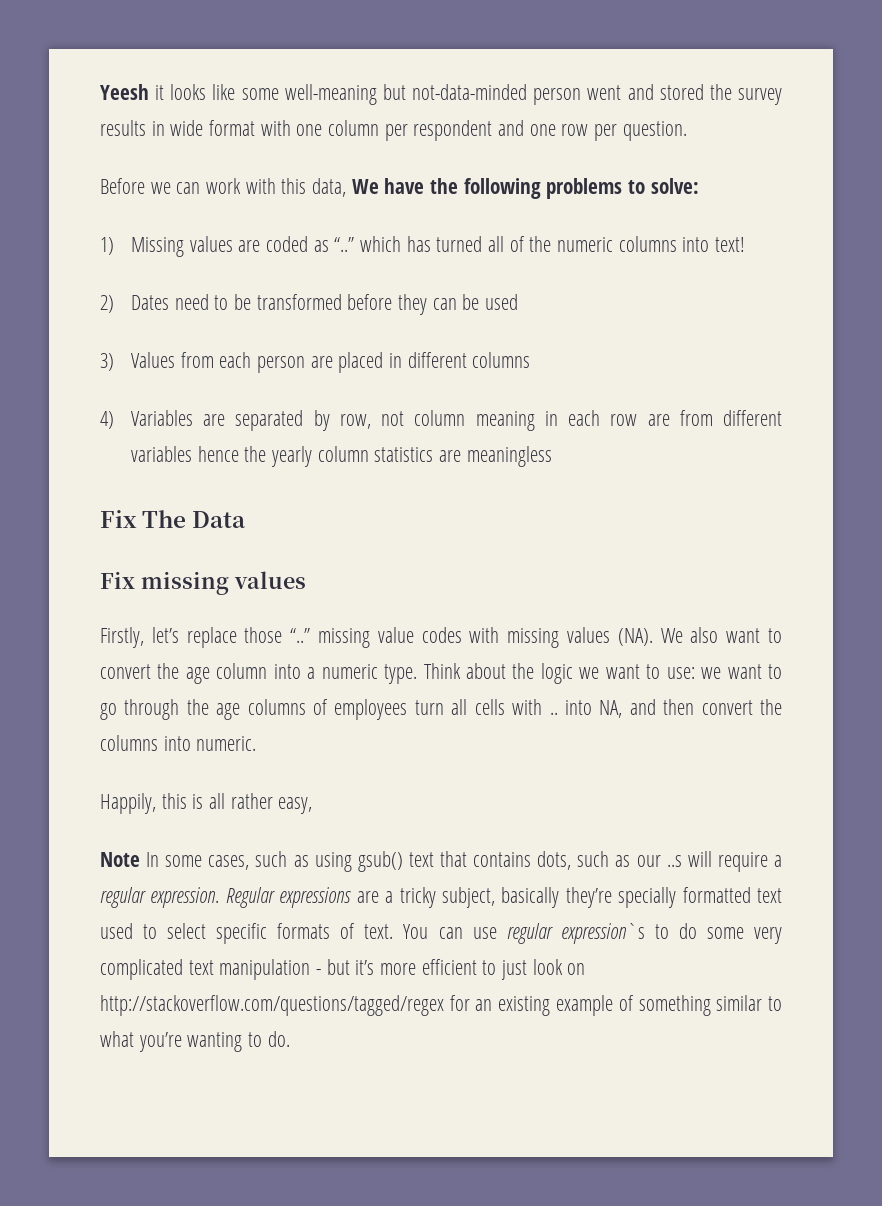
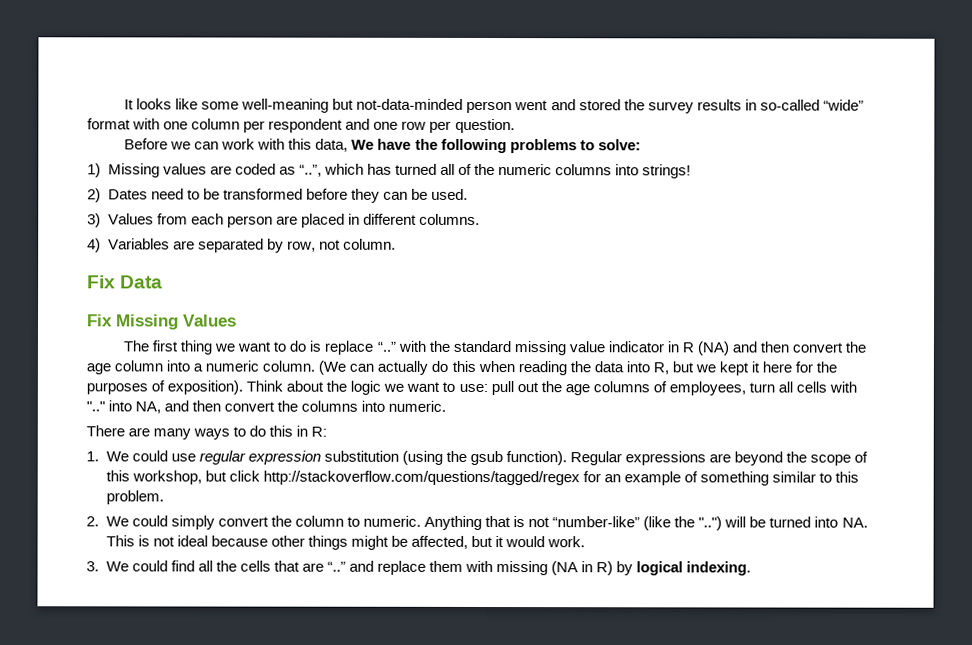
[100,84,165,100] Yeesh it -> [124,99,135,110] It
[170,120,204,136] wide -> [759,99,864,111] so-called “wide”
[334,237,355,252] “..” -> [298,164,322,177] “..”,
[714,237,745,252] text! -> [642,164,692,179] strings!
[484,294,518,310] used -> [430,188,468,200] used.
[472,352,531,368] columns -> [418,213,480,225] columns.
[414,410,782,431] [130,446,552,467] [100,510,187,528] column meaning in each row are from different variables hence the yearly column statistics are meaningless // Fix The -> [342,238,396,250] [87,275,116,289] column. // Fix
[140,571,306,595] [100,627,782,648] missing values // Firstly, let’s replace those “..” missing value codes with missing values (NA). We also want to -> [115,314,237,330] [123,340,790,356] Missing Values // The first thing we want to do is replace “..” with the standard missing value indicator in R (NA) and then
[384,664,418,684] type. -> [262,360,838,376] [86,380,244,395] column. (We can actually do this when reading the data into R, but we kept it here for the purposes of exposition).
[701,664,783,679] [100,699,180,720] we want to go through -> [490,381,539,396] pull out
[334,699,408,720] employees -> [668,381,746,396] employees,
[549,712,558,715] .. -> [86,401,105,412] ".."
[100,793,313,814] [100,851,782,872] [100,887,782,908] [100,923,782,944] [100,959,586,980] Happily, this is all rather easy, // Note In some cases, such as using gsub() text that contains dots, such as our ..s will require a regular expression. Regular expressions are a tricky subject, basically they’re specially formatted text used to select specific formats of text. You can use regular expression`s to do some very complicated text manipulation - but it’s more efficient to just look on -> [86,425,328,440] [86,450,869,466] [105,470,260,485] There are many ways to do this in R: // 1. We could use regular expression substitution (using the gsub function). Regular expressions are beyond the scope of this workshop, but click
[498,996,551,1016] existing -> (621, 478) none
[100,1031,290,1052] what you’re wanting to do. -> [835,471,860,483] [105,490,164,505] [86,515,868,531] [105,535,586,550] [86,560,752,576] this problem. // 2. We could simply convert the column to numeric. Anything that is not “number-like” (like the "..") will be turned into NA. This is not ideal because other things might be affected, but it would work. // 3. We could find all the cells that are “..” and replace them with missing (NA in R) by logical indexing.

